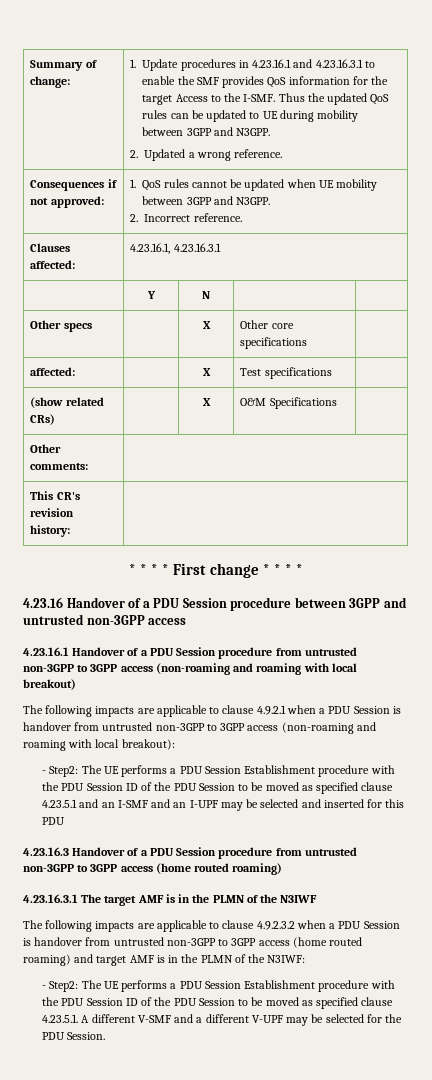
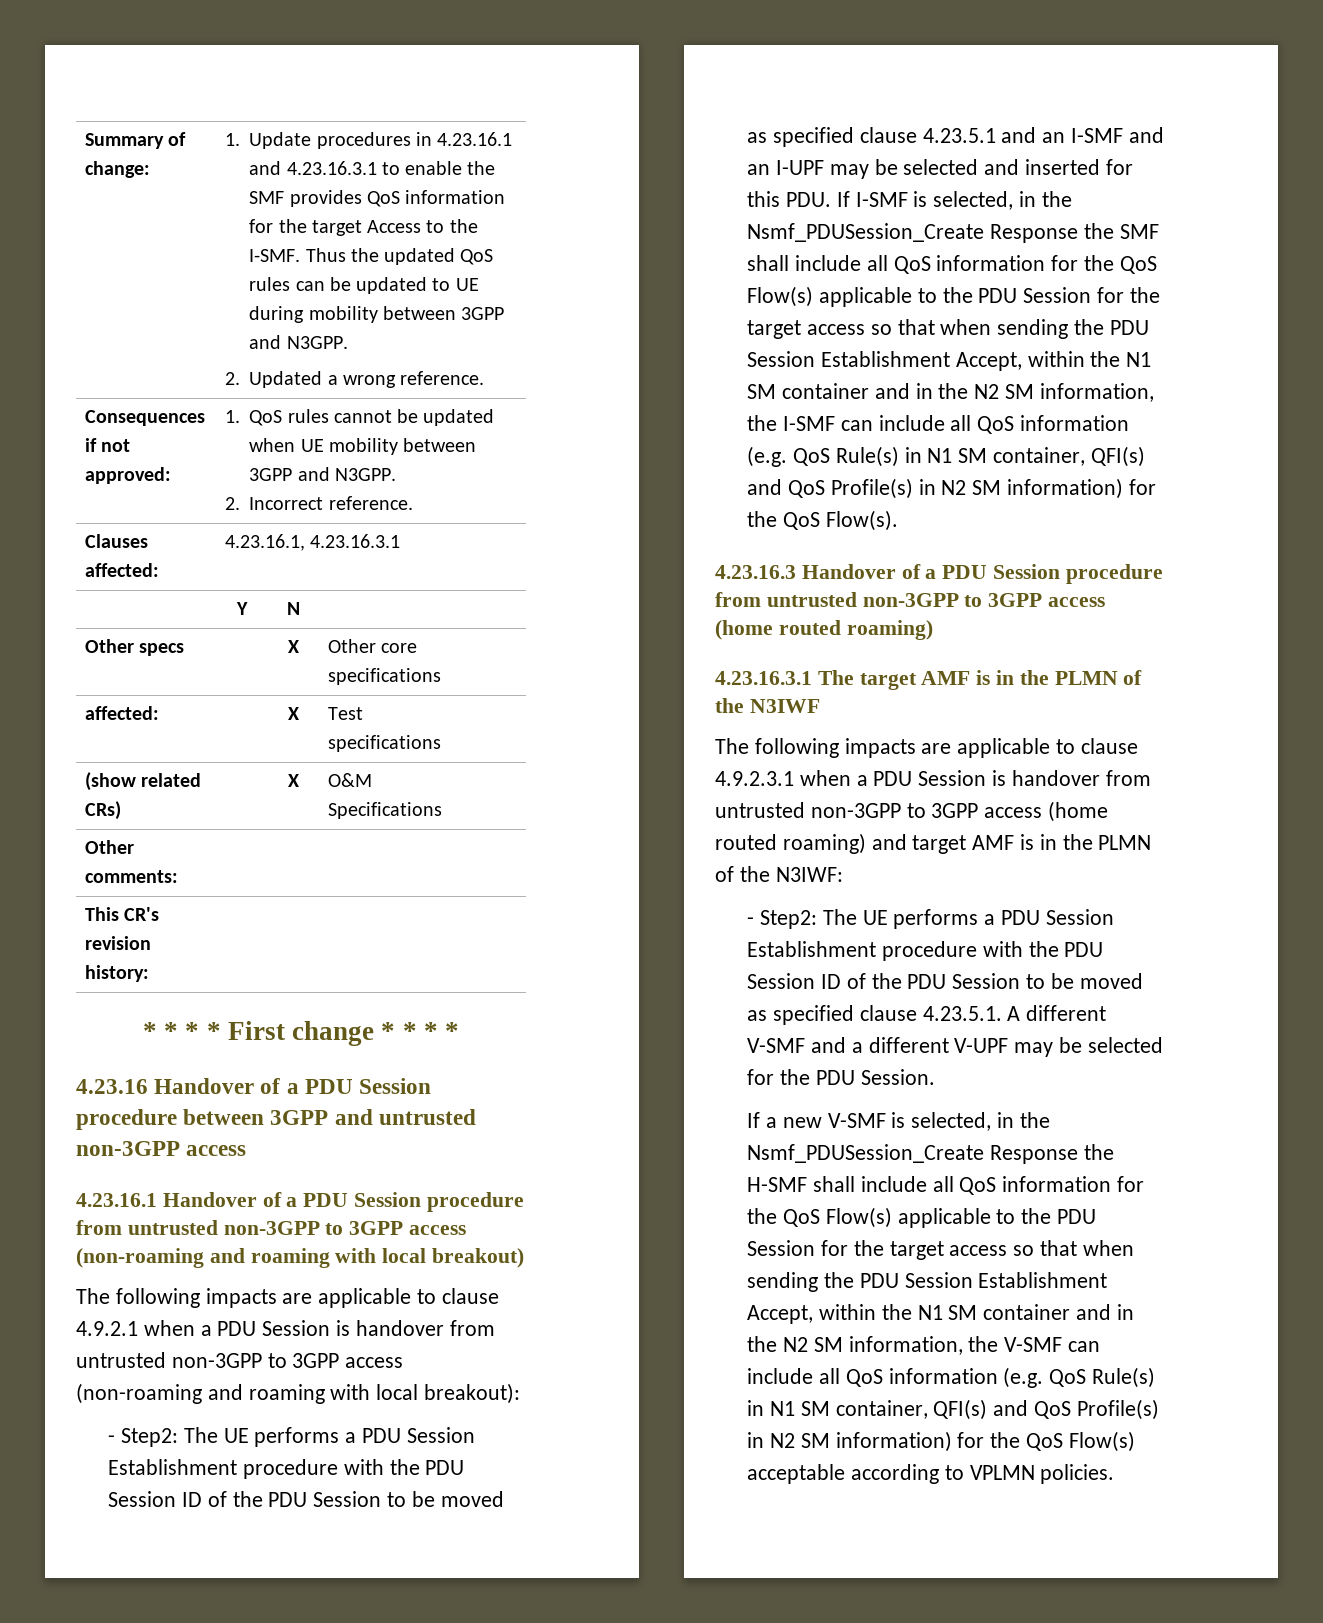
[42,817,66,825] PDU -> [785,191,1072,210] [747,223,1159,243] [747,255,1157,274] [747,286,1160,307] [747,319,1149,339] [747,351,1152,371] [747,383,1154,402] [747,415,1129,434] [747,446,1145,467] [747,478,1156,499] [747,510,898,531] PDU. If I-SMF is selected, in the Nsmf_PDUSession_Create Response the SMF shall include all QoS information for the QoS Flow(s) applicable to the PDU Session for the target access so that when sending the PDU Session Establishment Accept, within the N1 SM container and in the N2 SM information, the I-SMF can include all QoS information (e.g. QoS Rule(s) in N1 SM container, QFI(s) and QoS Profile(s) in N2 SM information) for the QoS Flow(s).
[256,921,295,930] 4.9.2.3.2 -> [715,771,794,786] 4.9.2.3.1
(106, 1036) none -> [747,1112,1050,1131] [747,1144,1114,1164] [747,1176,1144,1195] [747,1207,1096,1228] [747,1240,1134,1260] [747,1272,1108,1292] [747,1304,1134,1324] [747,1336,1100,1355] [747,1367,1155,1388] [747,1399,1159,1420] [747,1431,1135,1452] [747,1464,1115,1484] // If a new V-SMF is selected, in the Nsmf_PDUSession_Create Response the H-SMF shall include all QoS information for the QoS Flow(s) applicable to the PDU Session for the target access so that when sending the PDU Session Establishment Accept, within the N1 SM container and in the N2 SM information, the V-SMF can include all QoS information (e.g. QoS Rule(s) in N1 SM container, QFI(s) and QoS Profile(s) in N2 SM information) for the QoS Flow(s) acceptable according to VPLMN policies.

